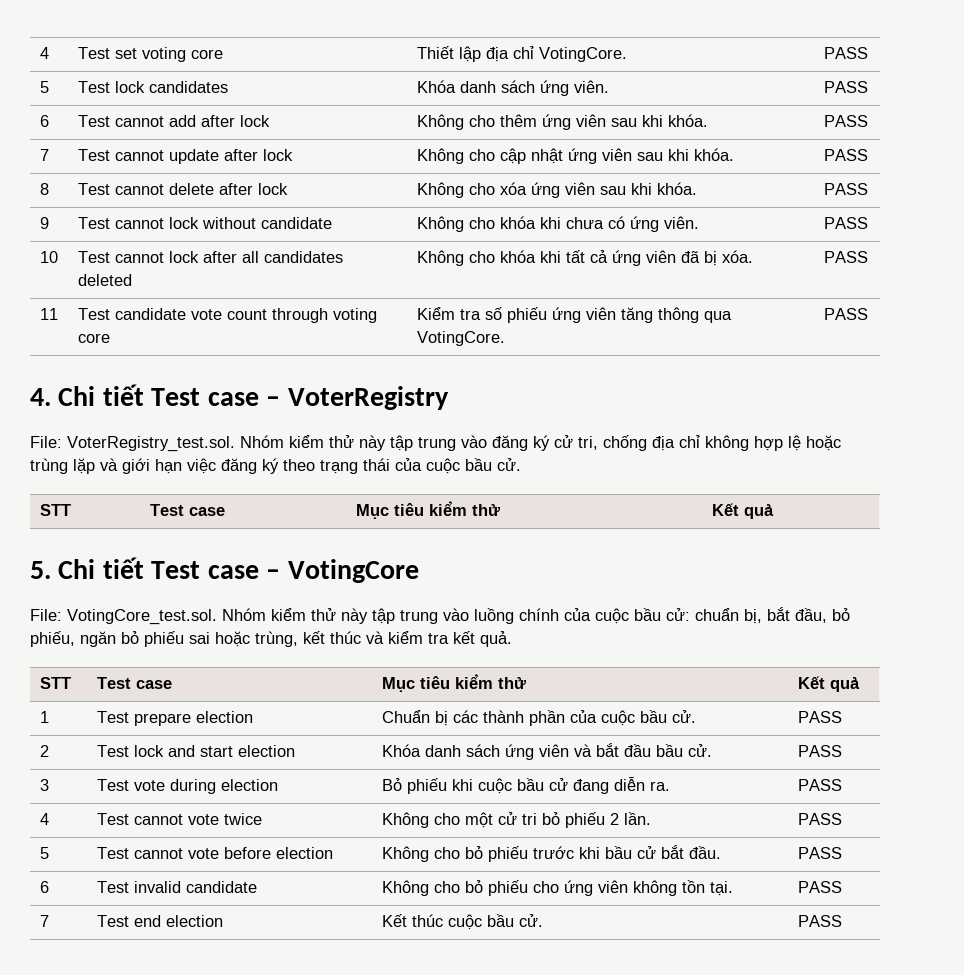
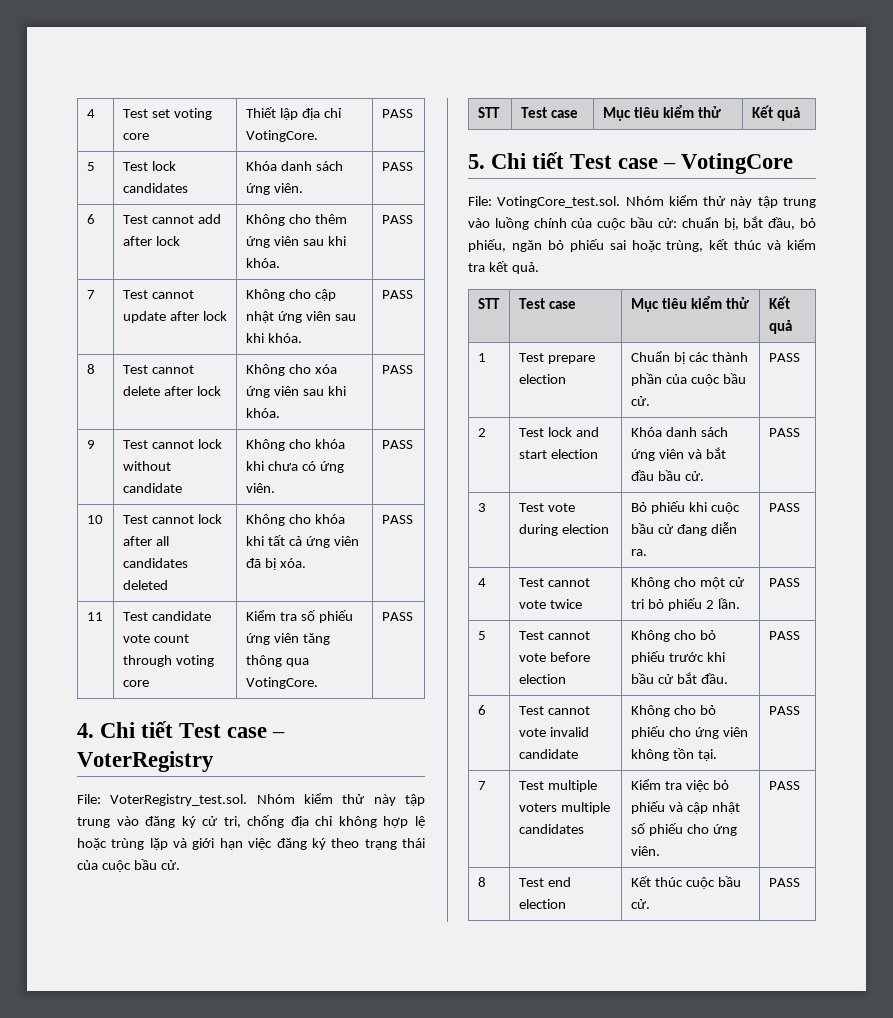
(129, 887) none -> [547,706,590,715] [518,728,546,737] cannot vote
(49, 921) none -> [518,780,597,792] [518,802,610,814] [518,824,584,834] [630,779,729,792] [630,801,740,814] [630,823,737,836] [630,846,660,856] [768,781,800,790] [477,877,486,887] | Test multiple voters multiple candidates | Kiểm tra việc bỏ phiếu và cập nhật số phiếu cho ứng viên. | PASS // 8

